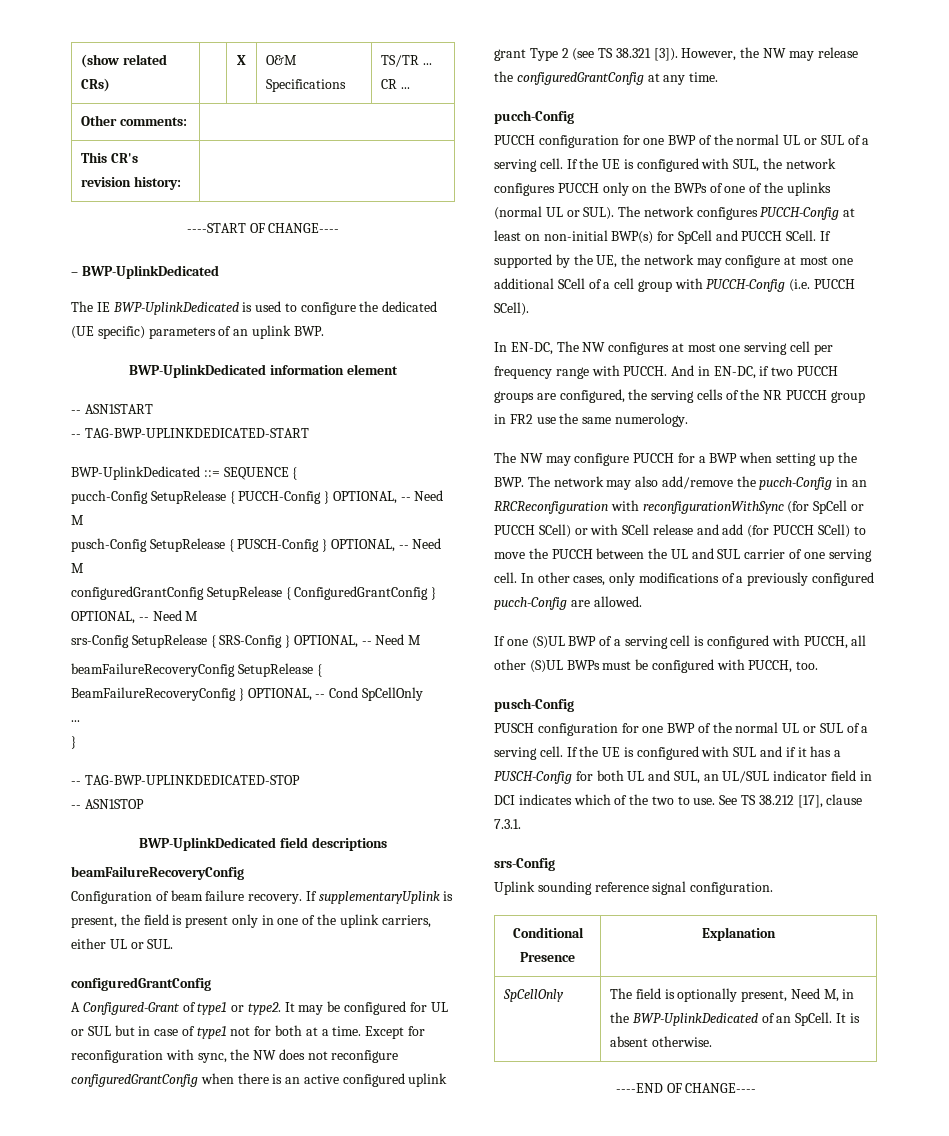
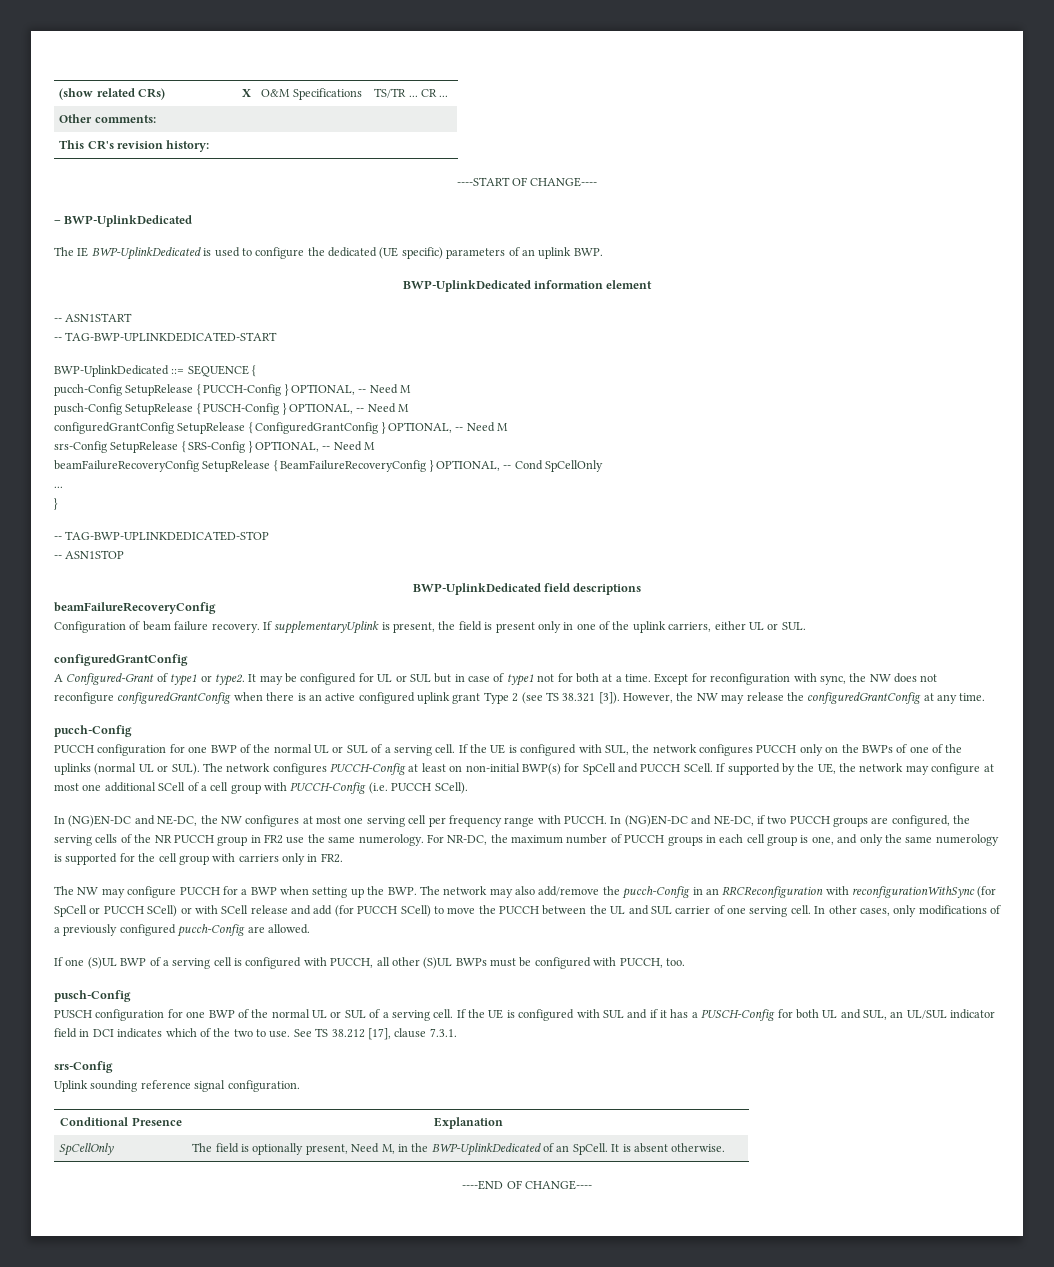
[510,341,579,355] EN-DC, The -> [68,815,218,827] (NG)EN-DC and NE-DC, the
[671,365,756,379] And in EN-DC, -> [610,815,754,827] In (NG)EN-DC and NE-DC,
(688, 420) none -> [426,834,999,846] [54,853,343,865] For NR-DC, the maximum number of PUCCH groups in each cell group is one, and only the same numerology is supported for the cell group with carriers only in FR2.

